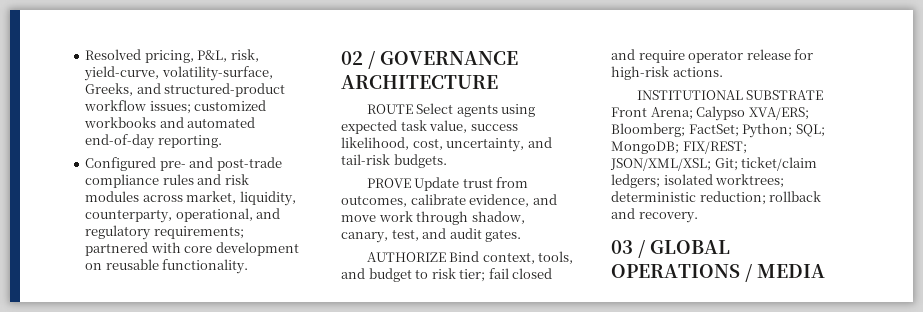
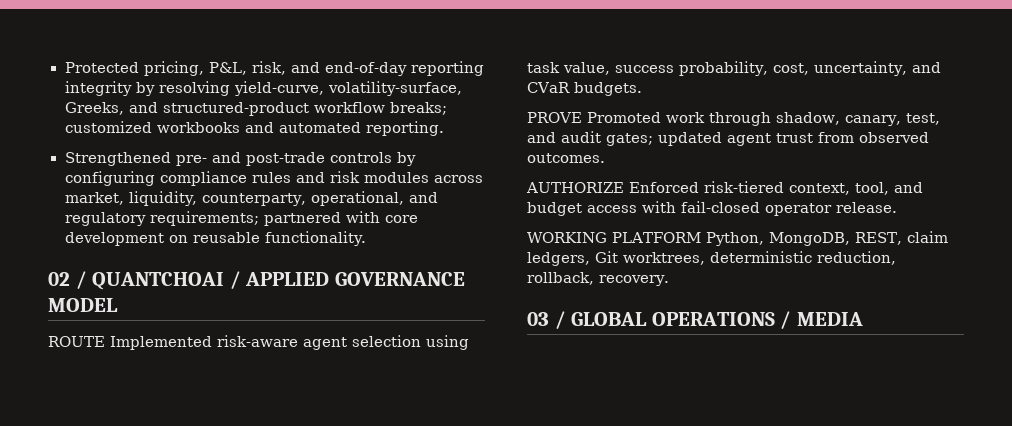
[85,49,142,60] Resolved -> [64,62,139,73] Protected
(259, 55) none -> [290,61,484,76] [64,81,230,96] and end-of-day reporting integrity by resolving
[149,101,191,114] issues; -> [389,102,447,115] breaks;
[85,134,156,149] end-of-day -> (361, 127) none
[85,157,157,171] Configured -> [64,152,171,166] Strengthened
(282, 164) none -> [329,152,416,166] [64,171,155,186] controls by configuring
[380,51,518,65] [341,75,498,89] [366,103,536,117] [341,120,397,134] GOVERNANCE ARCHITECTURE // ROUTE Select agents using expected -> [92,271,465,290] [48,298,118,312] [48,335,469,350] QUANTCHOAI / APPLIED GOVERNANCE MODEL // ROUTE Implemented risk-aware agent selection using
[341,137,409,150] likelihood, -> [679,61,768,76] probability,
[341,154,390,165] tail-risk -> [527,82,570,93] CVaR
[414,177,529,191] [341,194,557,207] [341,215,376,222] Update trust from outcomes, calibrate evidence, and move -> [587,112,661,123] Promoted
[485,229,522,242] [366,251,574,264] [341,268,553,282] [611,49,814,63] [611,66,723,80] [636,90,824,100] [611,106,809,121] [611,123,825,138] [611,141,747,154] [610,157,818,171] [611,174,785,188] [611,191,822,205] [611,208,635,219] gates. // AUTHORIZE Bind context, tools, and budget to risk tier; fail closed and require operator release for high-risk actions. // INSTITUTIONAL SUBSTRATE Front Arena; Calypso XVA/ERS; Bloomberg; FactSet; Python; SQL; MongoDB; FIX/REST; JSON/XML/XSL; Git; ticket/claim ledgers; isolated worktrees; deterministic reduction; rollback and -> [606,132,929,146] [527,153,605,163] [526,181,923,195] [527,201,897,216] [527,231,948,246] [527,251,896,266] [527,272,594,285] gates; updated agent trust from observed outcomes. // AUTHORIZE Enforced risk-tiered context, tool, and budget access with fail-closed operator release. // WORKING PLATFORM Python, MongoDB, REST, claim ledgers, Git worktrees, deterministic reduction, rollback,

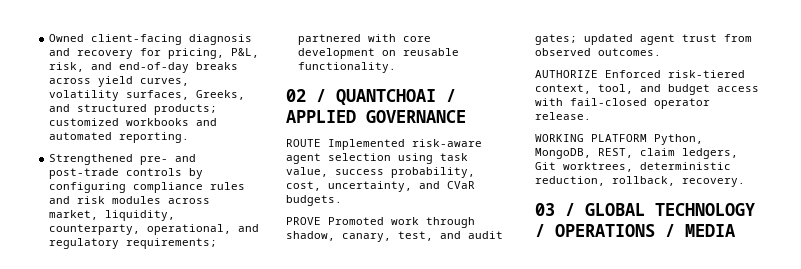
[64,62,139,73] Protected -> [49,34,253,45] [49,48,162,59] Owned client-facing diagnosis and recovery for
[410,61,484,76] [64,81,462,96] [64,102,447,116] reporting integrity by resolving yield-curve, volatility-surface, Greeks, and structured-product workflow breaks; -> [196,62,239,70] [49,76,190,87] [49,90,246,101] [49,104,218,115] breaks across yield curves, volatility surfaces, Greeks, and structured products;
[48,298,118,312] MODEL -> (466, 116) none
(648, 319) none -> [655,203,755,216] [535,224,545,237] TECHNOLOGY /

